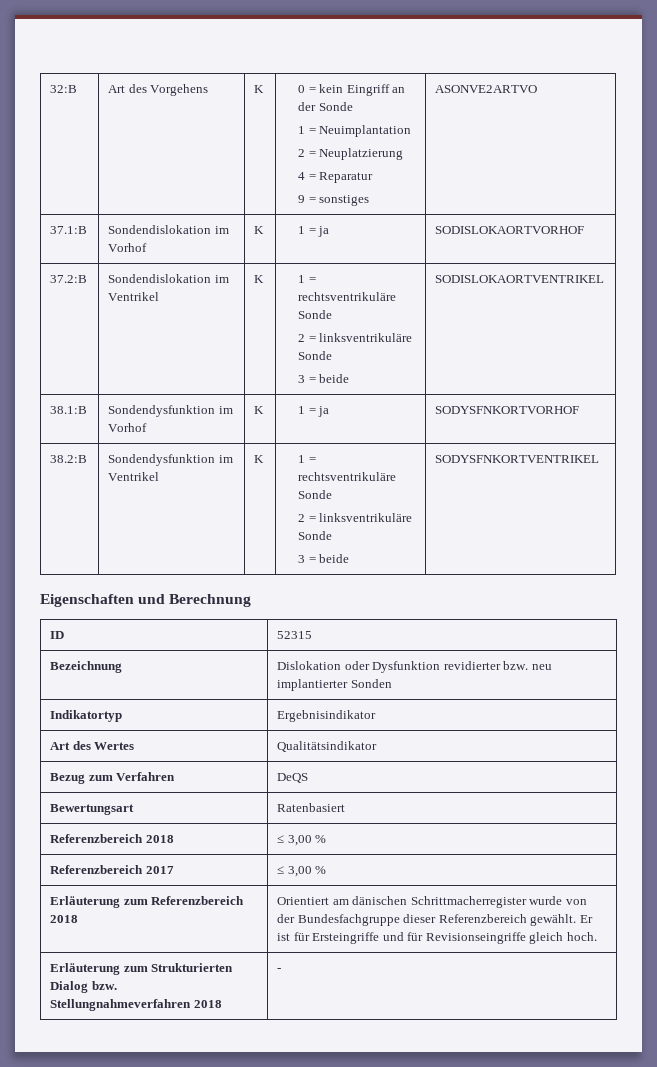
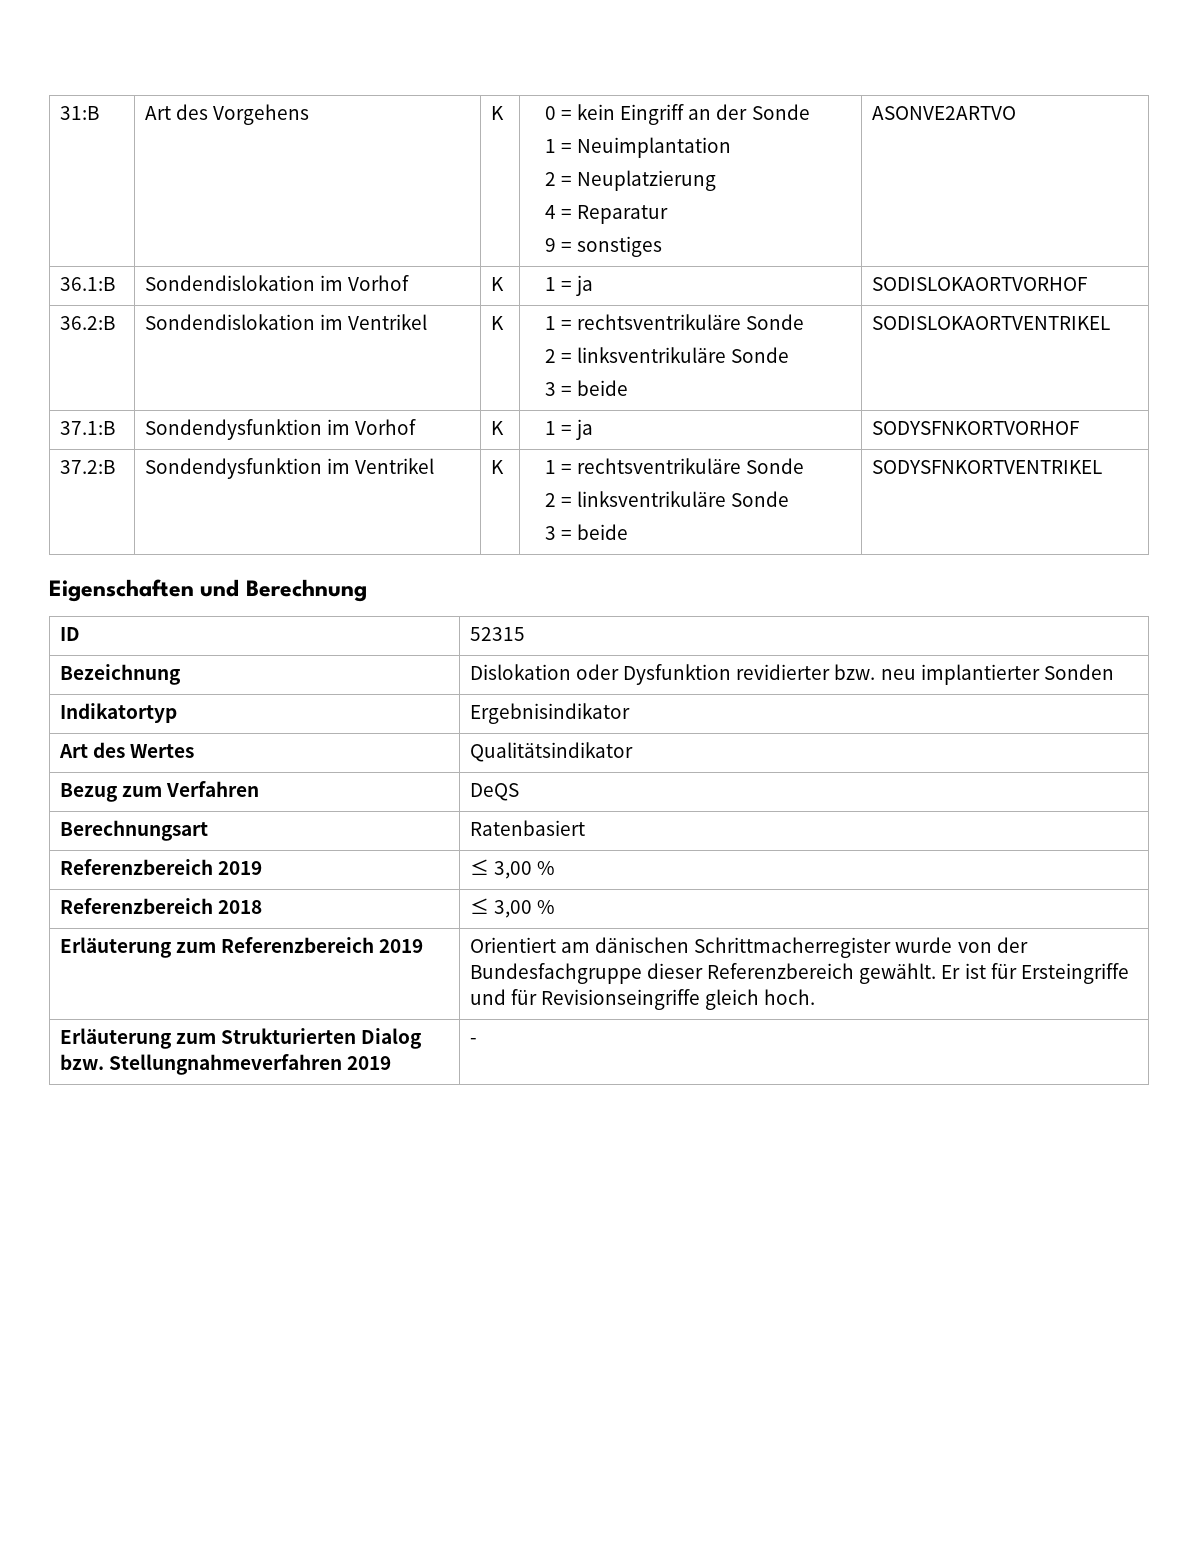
[50,85,78,93] 32:B -> [59,106,99,120] 31:B
[50,226,88,234] 37.1:B -> [59,277,115,291] 36.1:B
[50,275,88,283] 37.2:B -> [59,316,115,330] 36.2:B
[50,406,88,414] 38.1:B -> [59,421,115,435] 37.1:B
[50,455,88,463] 38.2:B -> [59,460,115,474] 37.2:B
[50,804,135,815] Bewertungsart -> [59,820,208,841] Berechnungsart
(346, 807) none -> [59,859,263,875] [469,859,556,879] // Referenzbereich 2019 | ≤ 3,00 %
[50,865,174,874] [277,866,327,877] // Referenzbereich 2017 | ≤ 3,00 % -> (556, 907) none
[50,915,79,923] 2018 -> [379,939,424,953] 2019
[193,1000,222,1008] 2018 -> [347,1056,392,1070] 2019

